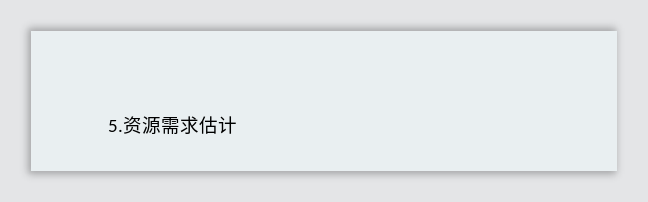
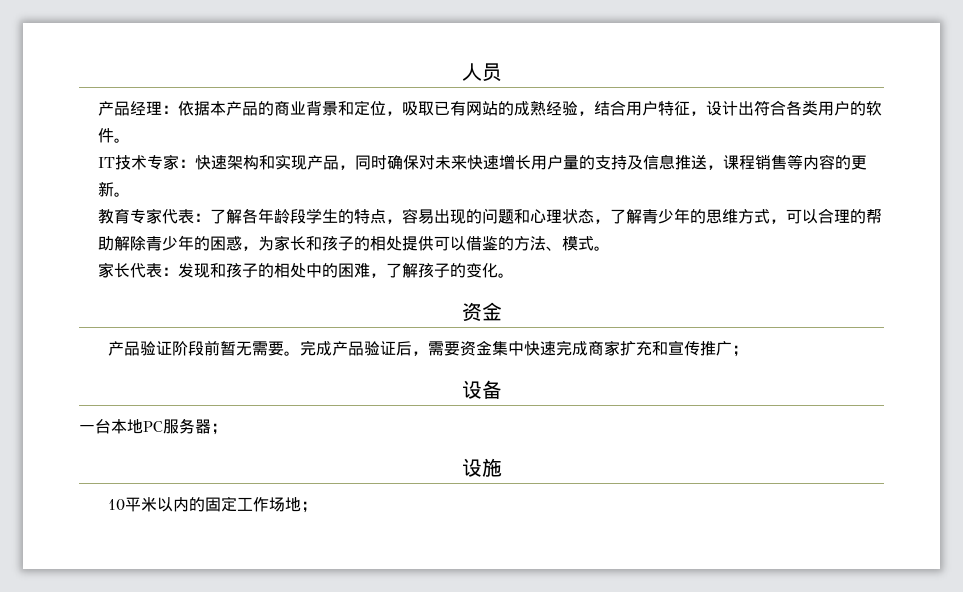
[108,116,237,135] 5.资源需求估计 -> [461,63,502,82] [98,100,883,116] [98,128,131,143] [98,154,868,170] [98,181,131,197] [98,208,883,224] [98,235,611,251] [98,262,515,278] [461,302,502,322] [108,340,749,357] [461,380,502,399] [79,418,227,435] [461,458,502,477] [108,496,318,513] 人员 // 产品经理：依据本产品的商业背景和定位，吸取已有网站的成熟经验，结合用户特征，设计出符合各类用户的软件。 // IT技术专家：快速架构和实现产品，同时确保对未来快速增长用户量的支持及信息推送，课程销售等内容的更新。 // 教育专家代表：了解各年龄段学生的特点，容易出现的问题和心理状态，了解青少年的思维方式，可以合理的帮助解除青少年的困惑，为家长和孩子的相处提供可以借鉴的方法、模式。 // 家长代表：发现和孩子的相处中的困难，了解孩子的变化。 // 资金 // 产品验证阶段前暂无需要。完成产品验证后，需要资金集中快速完成商家扩充和宣传推广； // 设备 // 一台本地PC服务器； // 设施 // 10平米以内的固定工作场地；

